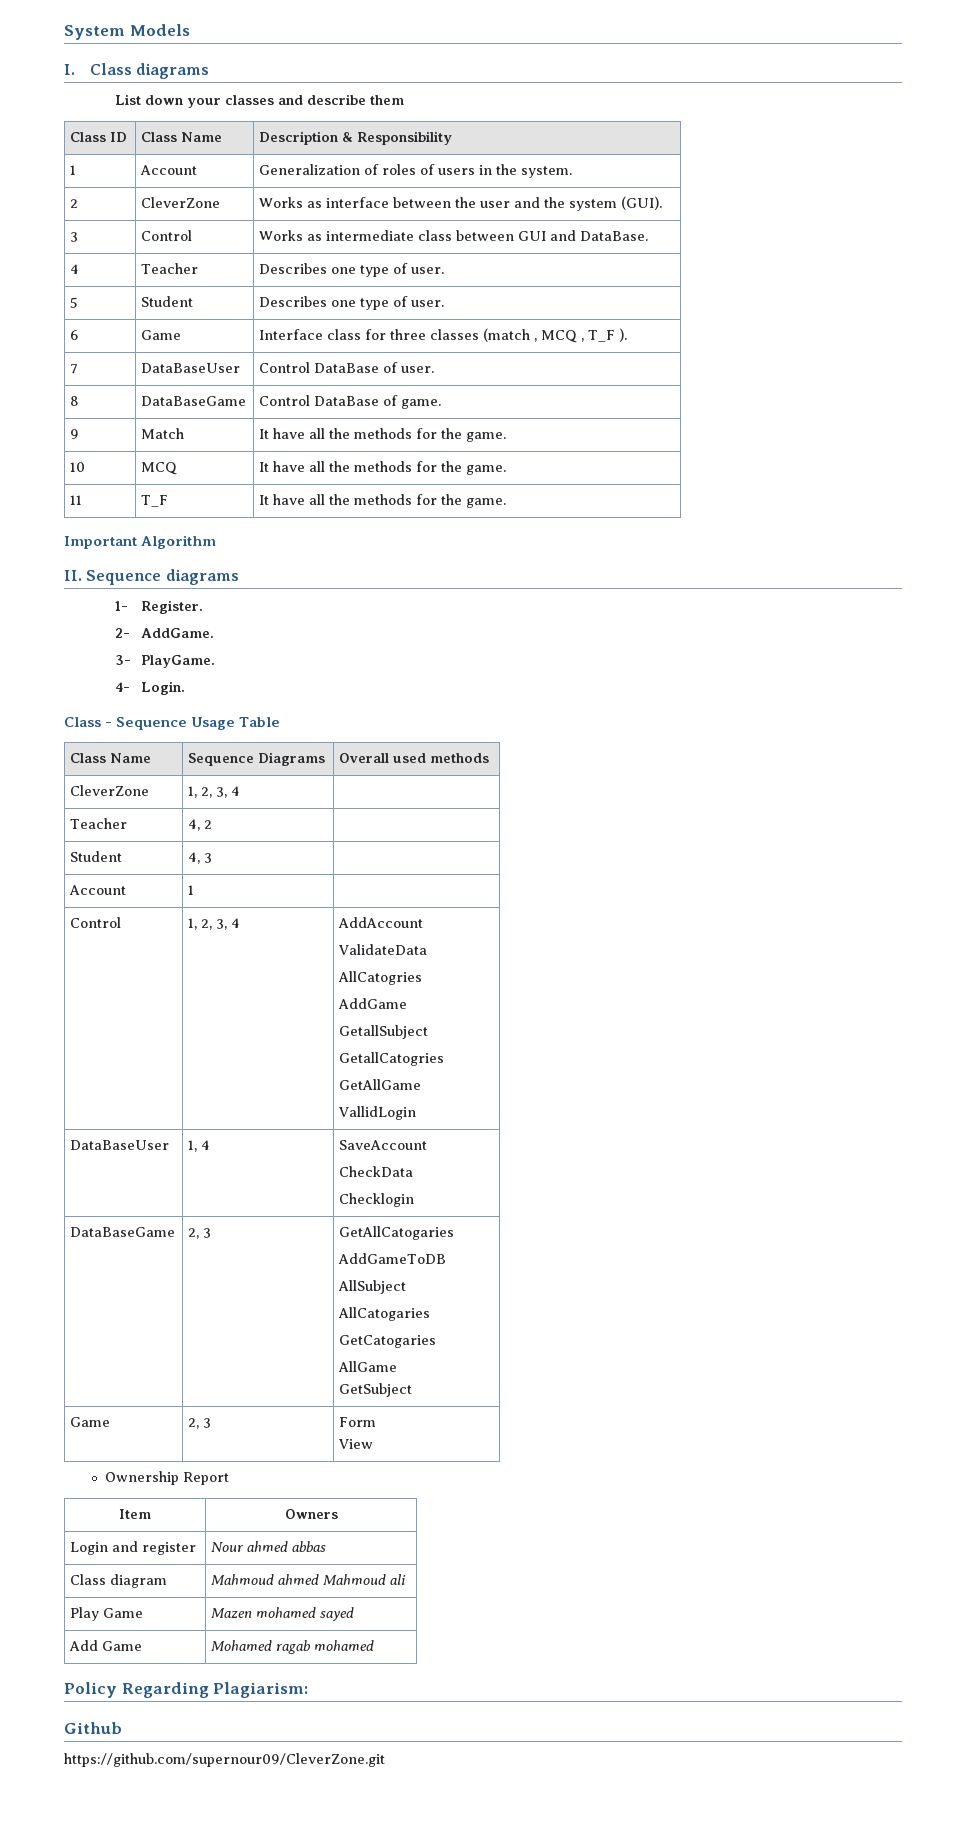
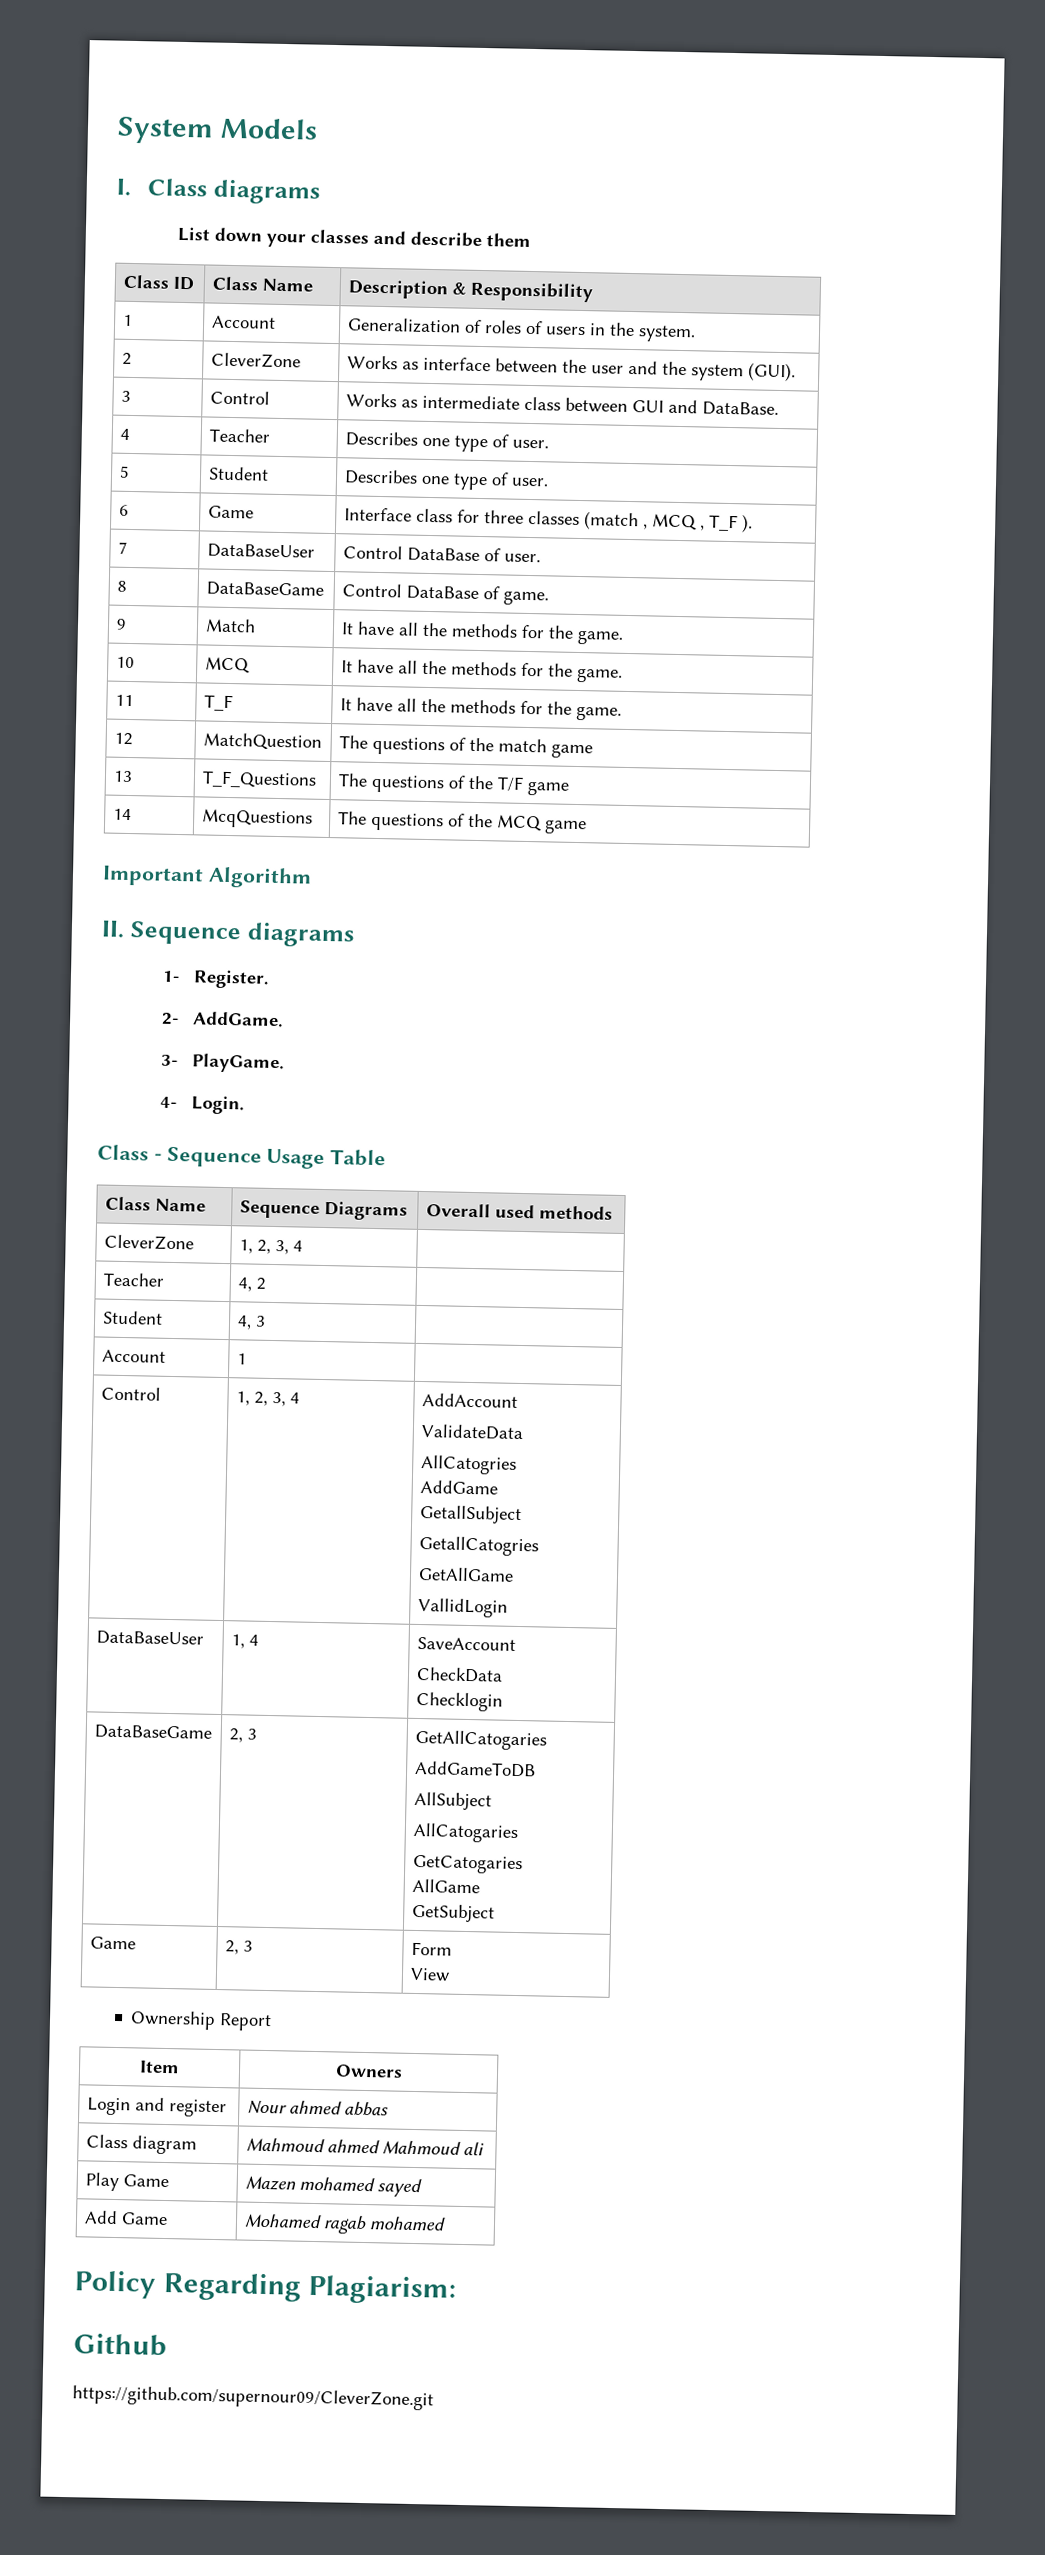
(507, 503) none -> [113,732,133,746] [202,732,322,751] [338,735,593,759] [112,770,133,783] [201,770,317,789] [337,773,569,796] [112,808,132,821] [200,808,313,829] [337,811,587,835] // 12 | MatchQuestion | The questions of the match game // 13 | T_F_Questions | The questions of the T/F game // 14 | McqQuestions | The questions of the MCQ game

